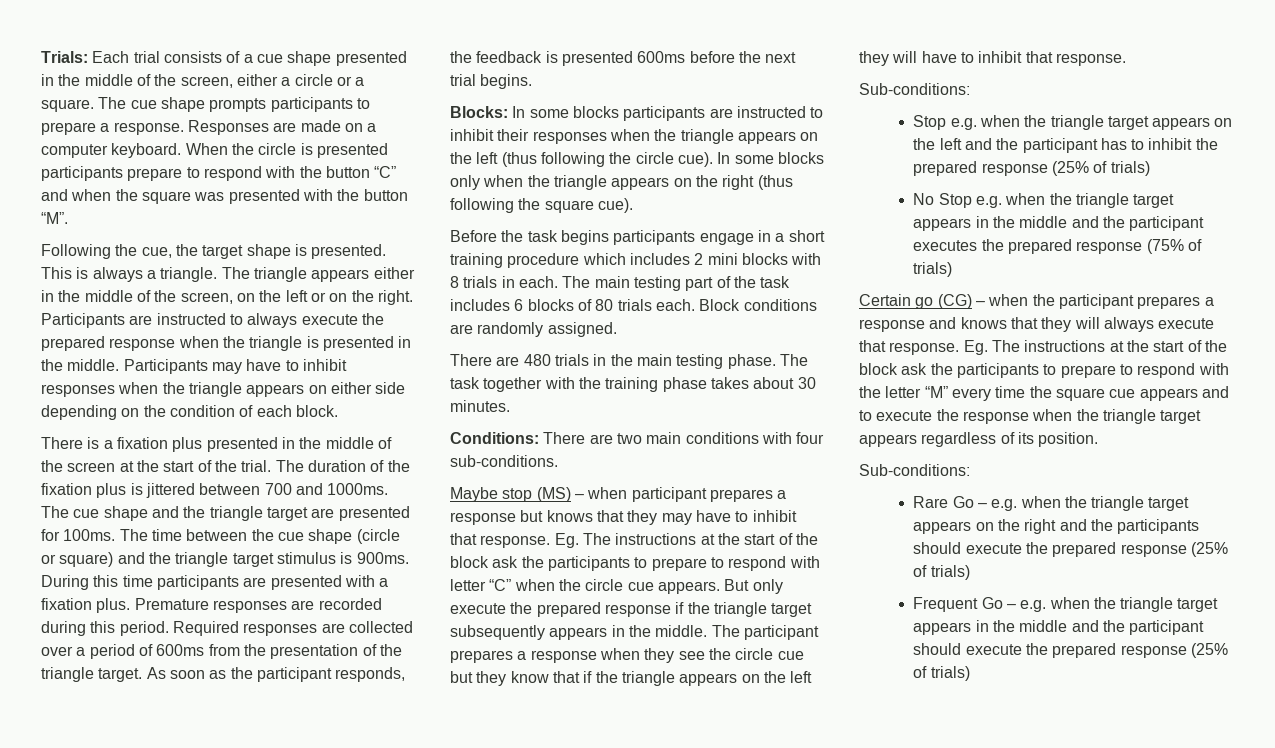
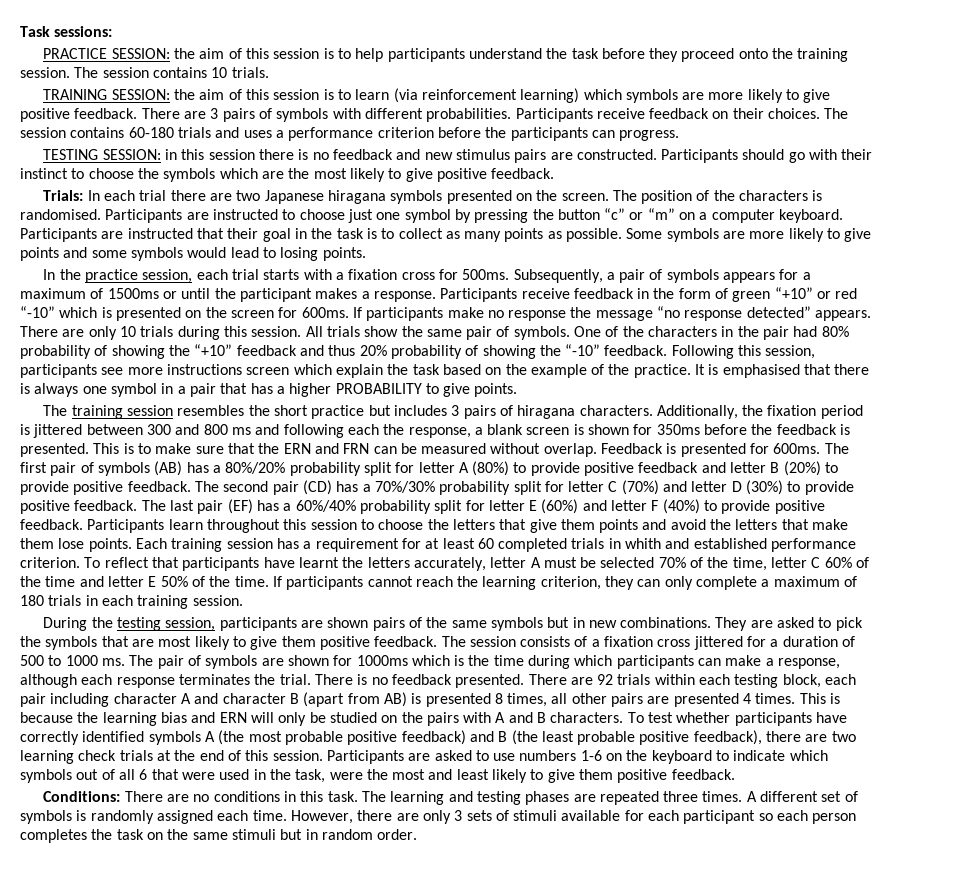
[41,51,407,66] [41,74,365,88] [41,97,370,112] [41,120,377,135] [41,143,388,158] [41,166,397,181] [41,189,408,204] [41,212,68,224] [41,244,387,259] [41,267,415,282] [41,290,413,305] [41,313,384,328] [41,336,412,351] [41,359,347,374] [41,382,406,397] [41,405,338,420] [41,437,392,452] [41,460,410,472] [41,483,389,498] [41,506,410,521] [41,529,400,544] [41,552,409,567] [41,575,389,590] [41,598,382,613] [41,621,413,636] [41,644,402,659] [41,667,406,682] [450,51,797,66] [450,74,533,89] [450,106,824,121] [450,129,819,144] [450,152,824,167] [450,175,793,190] [450,198,633,213] [450,230,825,245] [450,253,822,268] [450,276,791,291] [450,299,817,311] [450,322,617,337] [450,354,808,369] [450,377,816,392] [450,400,510,412] [450,432,825,444] [450,455,558,467] [450,487,787,502] [450,510,797,525] [450,533,818,548] [450,556,820,571] [450,579,783,594] [450,602,813,617] [450,625,819,640] [450,648,804,663] [450,671,813,686] [859,51,1126,66] [859,83,970,95] [913,115,1233,130] [913,138,1218,153] [913,161,1150,176] [913,193,1175,208] [913,216,1205,231] [913,239,1202,254] [913,262,953,277] [859,294,1214,309] [859,317,1215,332] [859,340,1227,355] [859,363,1229,378] [859,386,1229,401] [859,409,1202,424] [859,432,1099,447] [859,464,970,476] [913,496,1190,511] [913,519,1200,534] [913,542,1228,557] [913,565,970,580] [913,597,1219,612] [913,620,1205,635] [913,643,1228,658] [913,666,970,681] Trials: Each trial consists of a cue shape presented in the middle of the screen, either a circle or a square. The cue shape prompts participants to prepare a response. Responses are made on a computer keyboard. When the circle is presented participants prepare to respond with the button “C” and when the square was presented with the button “M”. // Following the cue, the target shape is presented. This is always a triangle. The triangle appears either in the middle of the screen, on the left or on the right. Participants are instructed to always execute the prepared response when the triangle is presented in the middle. Participants may have to inhibit responses when the triangle appears on either side depending on the condition of each block. // There is a fixation plus presented in the middle of the screen at the start of the trial. The duration of the fixation plus is jittered between 700 and 1000ms. The cue shape and the triangle target are presented for 100ms. The time between the cue shape (circle or square) and the triangle target stimulus is 900ms. During this time participants are presented with a fixation plus. Premature responses are recorded during this period. Required responses are collected over a period of 600ms from the presentation of the triangle target. As soon as the participant responds, the feedback is presented 600ms before the next trial begins. // Blocks: In some blocks participants are instructed to inhibit their responses when the triangle appears on the left (thus following the circle cue). In some blocks only when the triangle appears on the right (thus following the square cue). // Before the task begins participants engage in a short training procedure which includes 2 mini blocks with 8 trials in each. The main testing part of the task includes 6 blocks of 80 trials each. Block conditions are randomly assigned. // There are 480 trials in the main testing phase. The task together with the training phase takes about 30 minutes. // Conditions: There are two main conditions with four sub-conditions. // Maybe stop (MS) – when participant prepares a response but knows that they may have to inhibit that response. Eg. The instructions at the start of the block ask the participants to prepare to respond with letter “C” when the circle cue appears. But only execute the prepared response if the triangle target subsequently appears in the middle. The participant prepares a response when they see the circle cue but they know that if the triangle appears on the left they will have to inhibit that response. // Sub-conditions: // Stop e.g. when the triangle target appears on the left and the participant has to inhibit the prepared response (25% of trials) // No Stop e.g. when the triangle target appears in the middle and the participant executes the prepared response (75% of trials) // Certain go (CG) – when the participant prepares a response and knows that they will always execute that response. Eg. The instructions at the start of the block ask the participants to prepare to respond with the letter “M” every time the square cue appears and to execute the response when the triangle target appears regardless of its position. // Sub-conditions: // Rare Go – e.g. when the triangle target appears on the right and the participants should execute the prepared response (25% of trials) // Frequent Go – e.g. when the triangle target appears in the middle and the participant should execute the prepared response (25% of trials) -> [20,26,113,37] [43,48,849,62] [20,67,269,78] [43,88,831,103] [20,108,849,122] [20,127,680,141] [43,149,873,163] [20,168,555,182] [43,190,823,204] [20,208,844,223] [20,228,872,242] [20,247,366,261] [43,269,811,283] [20,287,858,302] [20,306,872,321] [20,326,849,340] [20,344,816,359] [20,364,870,378] [20,383,518,397] [43,405,863,419] [20,424,851,438] [20,443,849,457] [20,461,839,476] [20,480,854,495] [20,499,825,514] [20,519,849,533] [20,538,857,552] [20,557,870,571] [20,576,858,590] [20,595,243,609] [43,617,863,631] [20,636,856,650] [20,655,841,669] [20,674,857,688] [20,692,841,707] [20,712,848,726] [20,730,856,745] [20,750,828,764] [20,769,735,783] [43,791,858,805] [20,810,857,824] [20,829,418,843] Task sessions: // PRACTICE SESSION: the aim of this session is to help participants understand the task before they proceed onto the training session. The session contains 10 trials. // TRAINING SESSION: the aim of this session is to learn (via reinforcement learning) which symbols are more likely to give positive feedback. There are 3 pairs of symbols with different probabilities. Participants receive feedback on their choices. The session contains 60-180 trials and uses a performance criterion before the participants can progress. // TESTING SESSION: in this session there is no feedback and new stimulus pairs are constructed. Participants should go with their instinct to choose the symbols which are the most likely to give positive feedback. // Trials: In each trial there are two Japanese hiragana symbols presented on the screen. The position of the characters is randomised. Participants are instructed to choose just one symbol by pressing the button “c” or “m” on a computer keyboard. Participants are instructed that their goal in the task is to collect as many points as possible. Some symbols are more likely to give points and some symbols would lead to losing points. // In the practice session, each trial starts with a fixation cross for 500ms. Subsequently, a pair of symbols appears for a maximum of 1500ms or until the participant makes a response. Participants receive feedback in the form of green “+10” or red “-10” which is presented on the screen for 600ms. If participants make no response the message “no response detected” appears. There are only 10 trials during this session. All trials show the same pair of symbols. One of the characters in the pair had 80% probability of showing the “+10” feedback and thus 20% probability of showing the “-10” feedback. Following this session, participants see more instructions screen which explain the task based on the example of the practice. It is emphasised that there is always one symbol in a pair that has a higher PROBABILITY to give points. // The training session resembles the short practice but includes 3 pairs of hiragana characters. Additionally, the fixation period is jittered between 300 and 800 ms and following each the response, a blank screen is shown for 350ms before the feedback is presented. This is to make sure that the ERN and FRN can be measured without overlap. Feedback is presented for 600ms. The first pair of symbols (AB) has a 80%/20% probability split for letter A (80%) to provide positive feedback and letter B (20%) to provide positive feedback. The second pair (CD) has a 70%/30% probability split for letter C (70%) and letter D (30%) to provide positive feedback. The last pair (EF) has a 60%/40% probability split for letter E (60%) and letter F (40%) to provide positive feedback. Participants learn throughout this session to choose the letters that give them points and avoid the letters that make them lose points. Each training session has a requirement for at least 60 completed trials in whith and established performance criterion. To reflect that participants have learnt the letters accurately, letter A must be selected 70% of the time, letter C 60% of the time and letter E 50% of the time. If participants cannot reach the learning criterion, they can only complete a maximum of 180 trials in each training session. // During the testing session, participants are shown pairs of the same symbols but in new combinations. They are asked to pick the symbols that are most likely to give them positive feedback. The session consists of a fixation cross jittered for a duration of 500 to 1000 ms. The pair of symbols are shown for 1000ms which is the time during which participants can make a response, although each response terminates the trial. There is no feedback presented. There are 92 trials within each testing block, each pair including character A and character B (apart from AB) is presented 8 times, all other pairs are presented 4 times. This is because the learning bias and ERN will only be studied on the pairs with A and B characters. To test whether participants have correctly identified symbols A (the most probable positive feedback) and B (the least probable positive feedback), there are two learning check trials at the end of this session. Participants are asked to use numbers 1-6 on the keyboard to indicate which symbols out of all 6 that were used in the task, were the most and least likely to give them positive feedback. // Conditions: There are no conditions in this task. The learning and testing phases are repeated three times. A different set of symbols is randomly assigned each time. However, there are only 3 sets of stimuli available for each participant so each person completes the task on the same stimuli but in random order.

